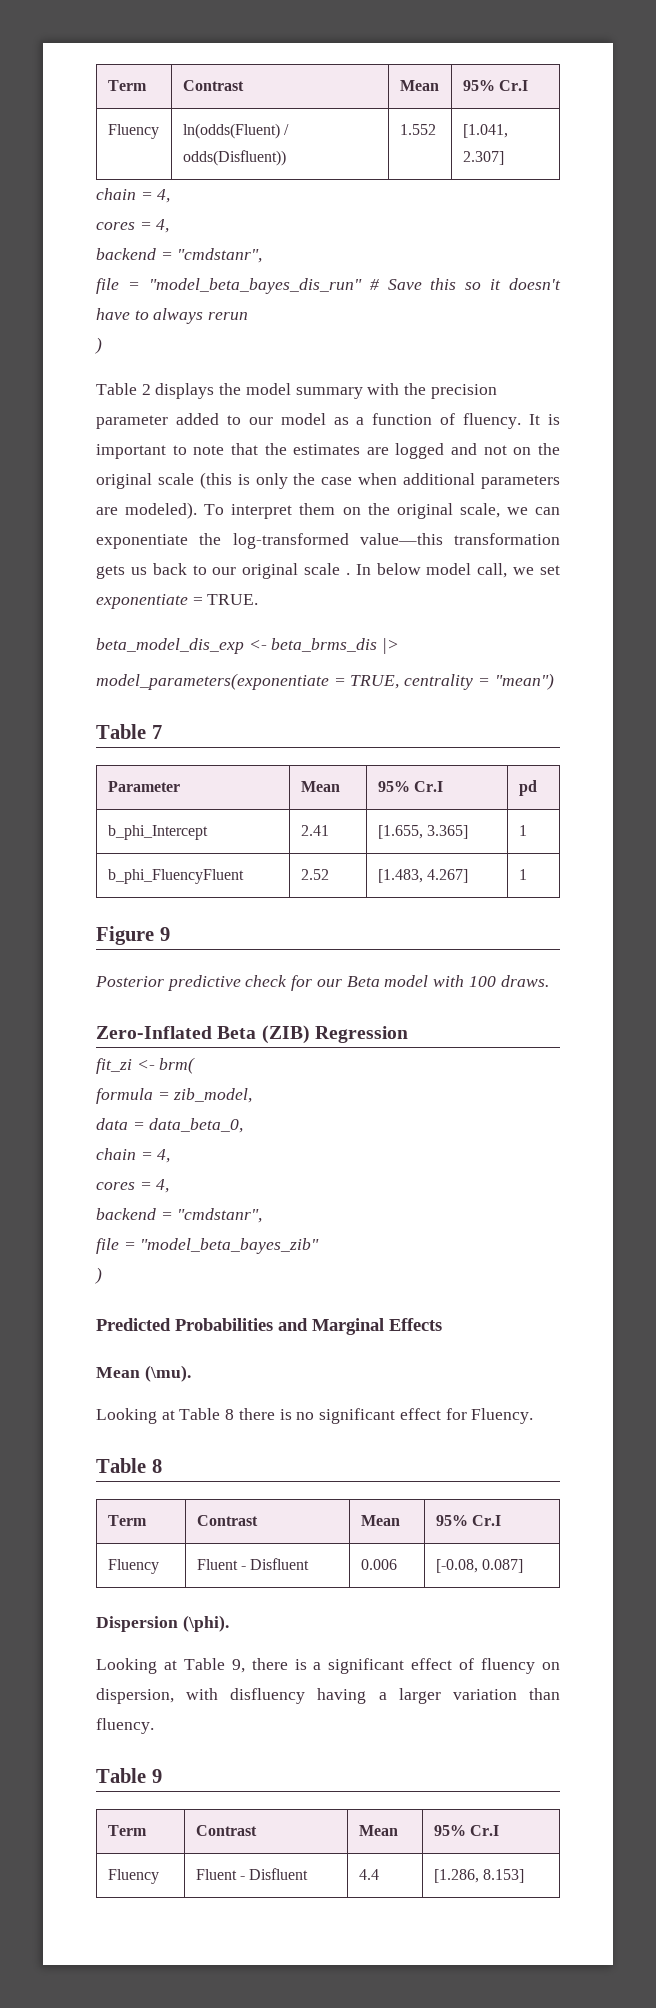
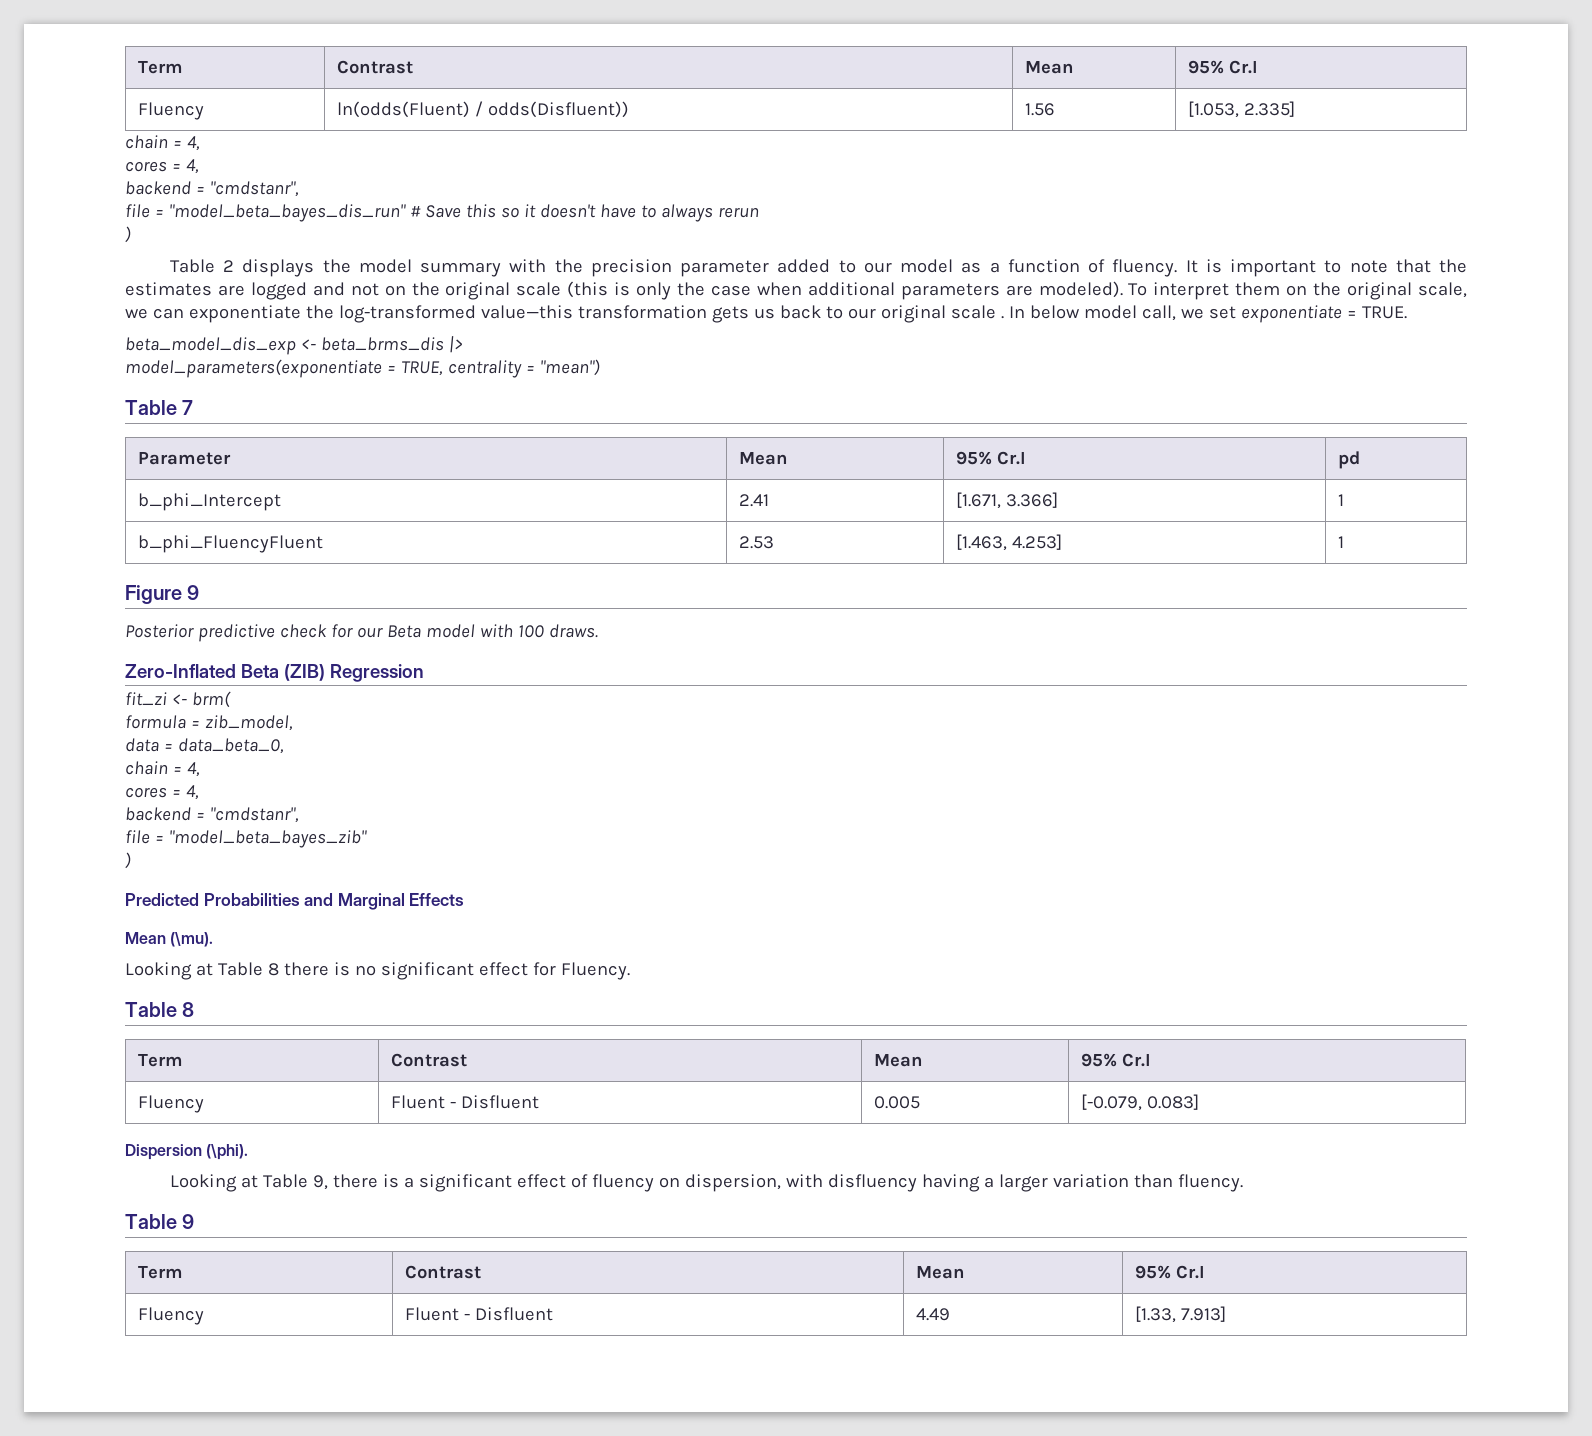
[399,124,436,135] [462,124,508,138] [462,151,504,165] 1.552 | [1.041, 2.307] -> [1025,103,1056,116] [1188,101,1296,118] 1.56 | [1.053, 2.335]
[377,825,468,839] [1.655, 3.365] -> [956,492,1059,509] [1.671, 3.366]
[300,869,329,880] [377,869,468,883] 2.52 | [1.483, 4.267] -> [739,536,775,549] [956,534,1063,551] 2.53 | [1.463, 4.253]
[360,1559,397,1570] [435,1559,523,1573] 0.006 | [-0.08, 0.087] -> [874,1096,921,1109] [1081,1094,1200,1111] 0.005 | [-0.079, 0.083]
[358,1869,379,1880] [433,1869,524,1883] 4.4 | [1.286, 8.153] -> [916,1308,951,1321] [1135,1306,1227,1323] 4.49 | [1.33, 7.913]

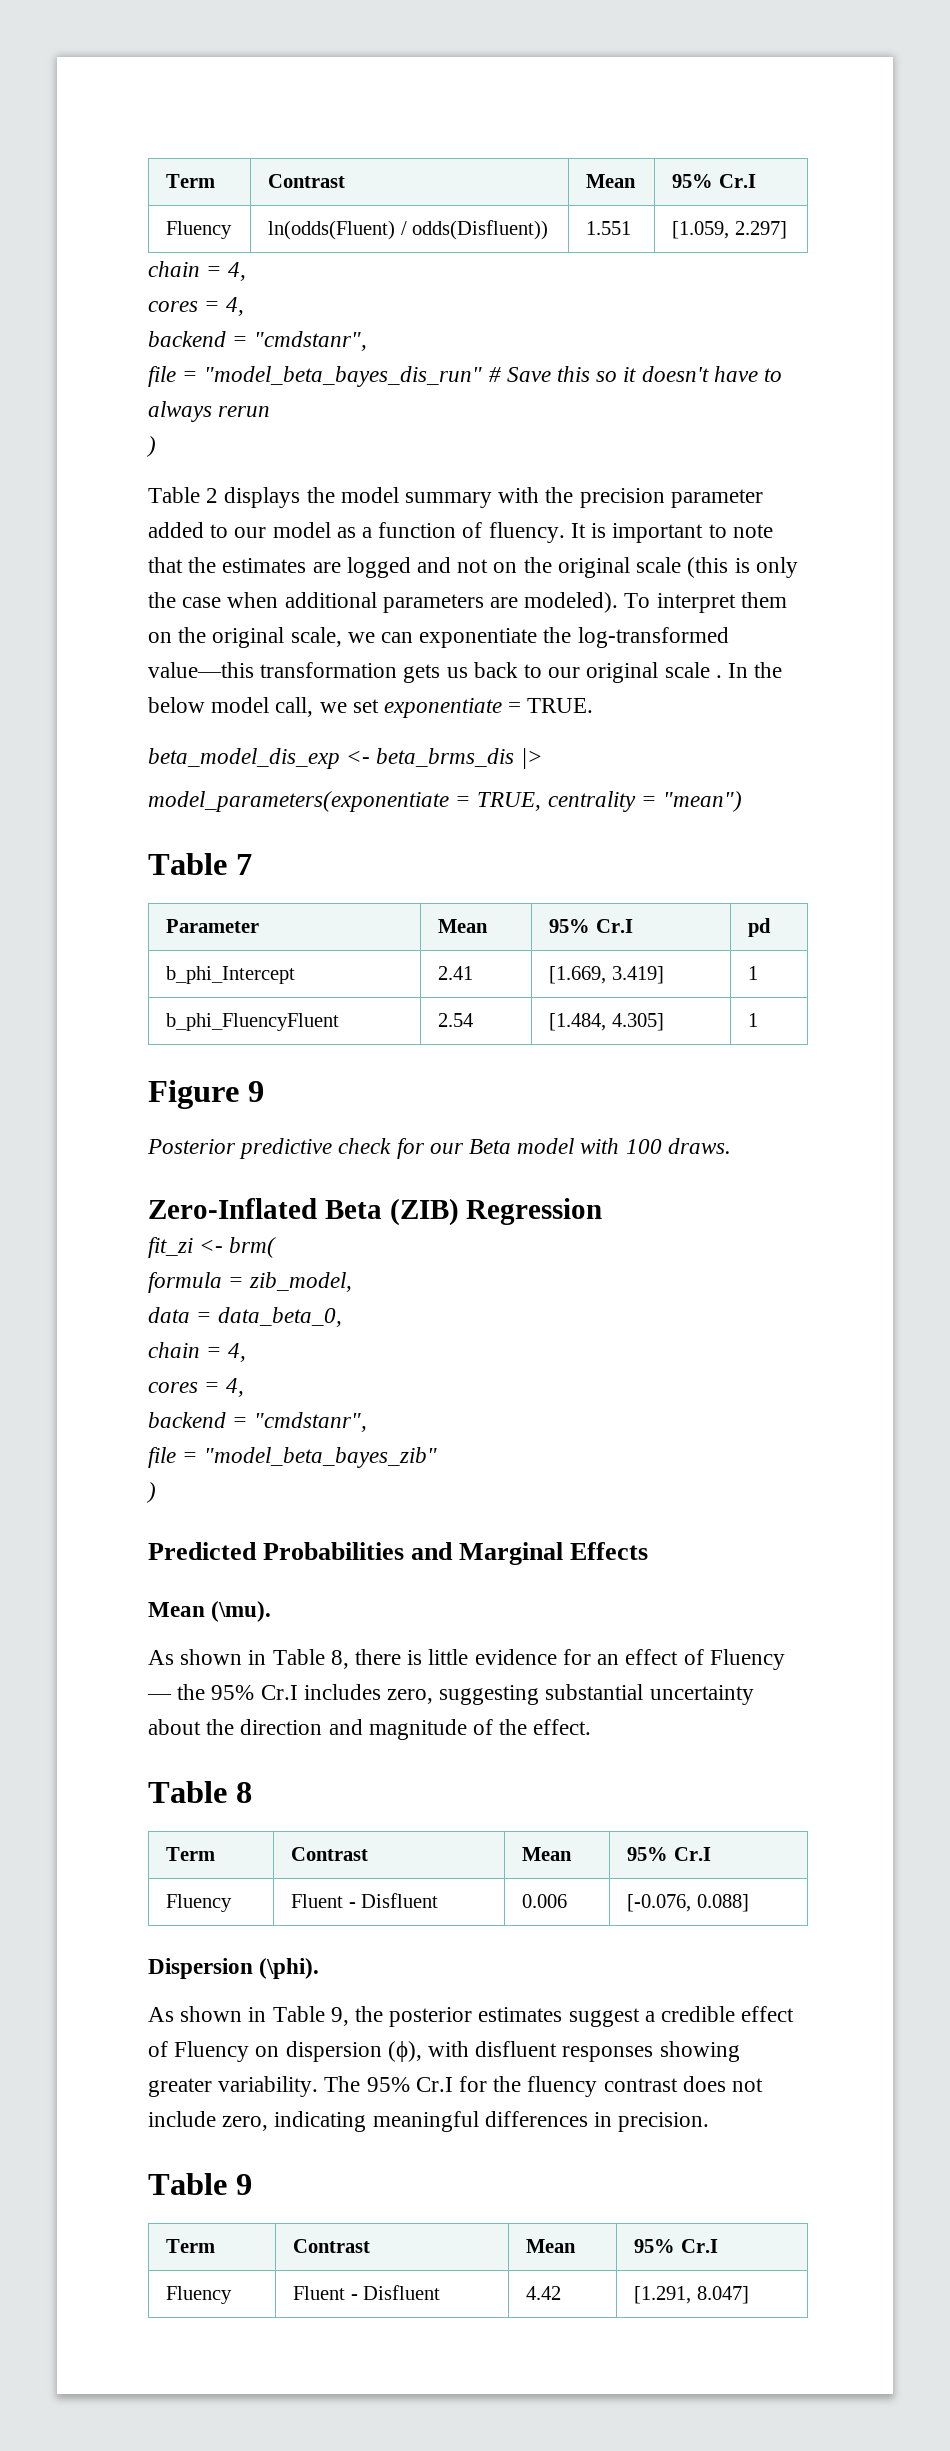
[1025,103,1056,116] [1188,101,1296,118] 1.56 | [1.053, 2.335] -> [586,221,632,235] [672,221,787,239] 1.551 | [1.059, 2.297]
(1025, 312) none -> [754,662,783,678] the
[956,492,1059,509] [1.671, 3.366] -> [549,966,664,984] [1.669, 3.419]
[739,536,775,549] [956,534,1063,551] 2.53 | [1.463, 4.253] -> [438,1013,474,1027] [549,1013,664,1031] 2.54 | [1.484, 4.305]
[125,962,630,980] Looking at Table 8 there is no significant effect for Fluency. -> [148,1649,785,1670] [147,1684,754,1705] [148,1719,592,1740] As shown in Table 8, there is little evidence for an effect of Fluency — the 95% Cr.I includes zero, suggesting substantial uncertainty about the direction and magnitude of the effect.
[874,1096,921,1109] [1081,1094,1200,1111] 0.005 | [-0.079, 0.083] -> [522,1894,568,1908] [627,1894,749,1912] 0.006 | [-0.076, 0.088]
[169,1174,1243,1192] Looking at Table 9, there is a significant effect of fluency on dispersion, with disfluency having a larger variation than fluency. -> [148,2006,795,2027] [148,2041,740,2062] [148,2076,764,2097] [148,2111,710,2132] As shown in Table 9, the posterior estimates suggest a credible effect of Fluency on dispersion (ϕ), with disfluent responses showing greater variability. The 95% Cr.I for the fluency contrast does not include zero, indicating meaningful differences in precision.
[916,1308,951,1321] [1135,1306,1227,1323] 4.49 | [1.33, 7.913] -> [526,2286,562,2300] [634,2286,749,2304] 4.42 | [1.291, 8.047]

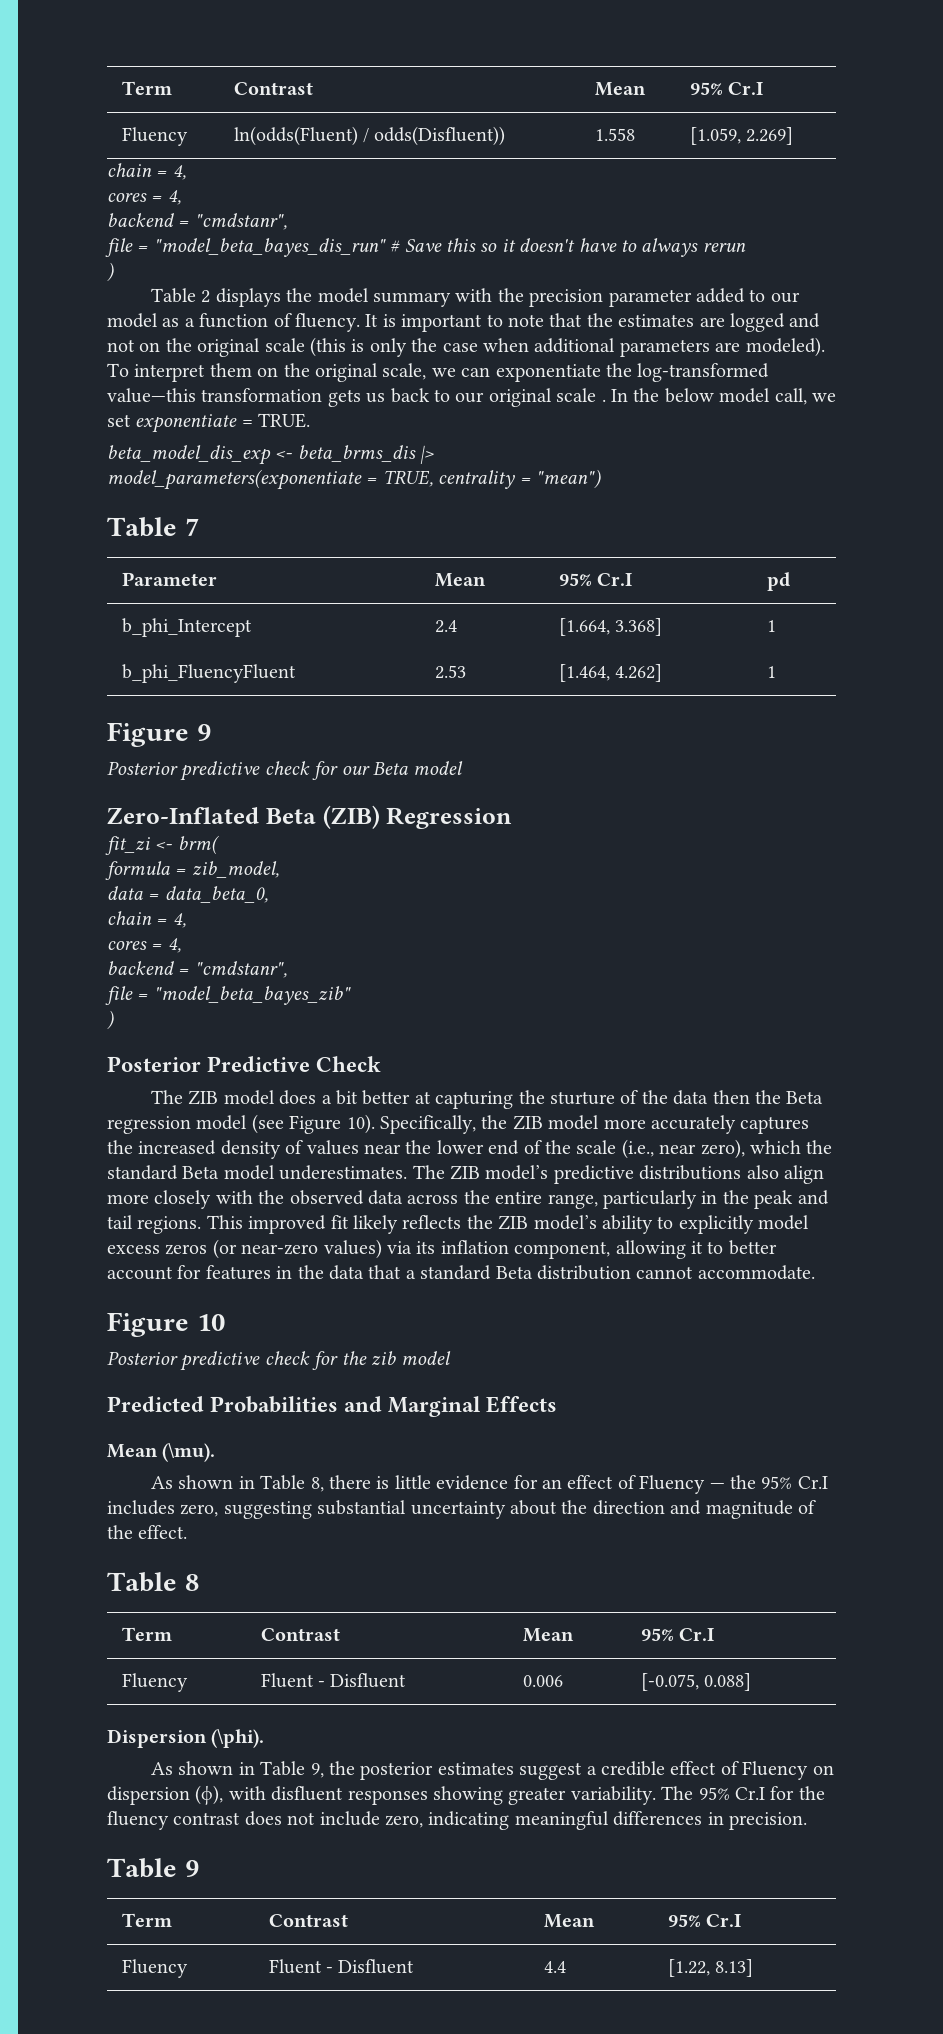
[586,221,632,235] 1.551 -> [594,128,635,141] 1.558
[734,221,787,239] 2.297] -> [746,127,794,145] 2.269]
[438,966,474,980] [549,966,664,984] 2.41 | [1.669, 3.419] -> [434,620,457,633] [558,618,663,636] 2.4 | [1.664, 3.368]
[438,1013,474,1027] [549,1013,664,1031] 2.54 | [1.484, 4.305] -> [434,665,466,679] [558,664,663,682] 2.53 | [1.464, 4.262]
[580,1138,731,1154] with 100 draws. -> (464, 768) none
(156, 1492) none -> [107,1056,382,1072] [150,1090,824,1109] [107,1114,810,1134] [107,1139,833,1159] [107,1165,824,1184] [107,1190,829,1209] [107,1215,810,1234] [107,1239,777,1259] [107,1265,815,1280] [107,1312,225,1337] [107,1351,452,1371] // Posterior Predictive Check // The ZIB model does a bit better at capturing the sturture of the data then the Beta regression model (see Figure 10). Specifically, the ZIB model more accurately captures the increased density of values near the lower end of the scale (i.e., near zero), which the standard Beta model underestimates. The ZIB model’s predictive distributions also align more closely with the observed data across the entire range, particularly in the peak and tail regions. This improved fit likely reflects the ZIB model’s ability to explicitly model excess zeros (or near-zero values) via its inflation component, allowing it to better account for features in the data that a standard Beta distribution cannot accommodate. // Figure 10 // Posterior predictive check for the zib model
[627,1894,692,1912] [-0.076, -> [640,1673,699,1691] [-0.075,
[526,2286,562,2300] [634,2286,749,2304] 4.42 | [1.291, 8.047] -> [543,1961,566,1973] [667,1959,754,1977] 4.4 | [1.22, 8.13]

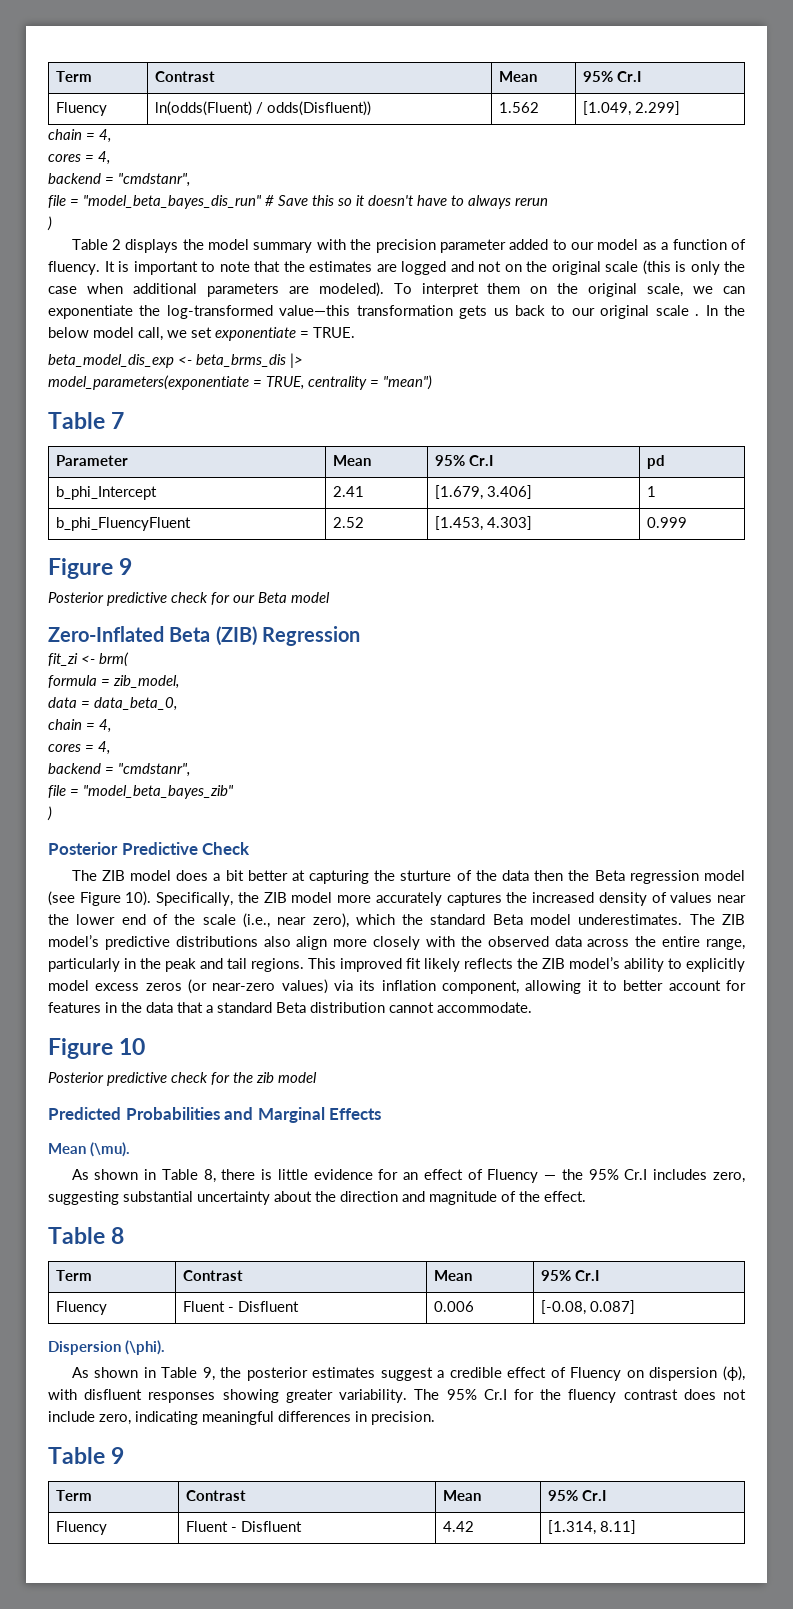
[594,128,635,141] [689,127,794,145] 1.558 | [1.059, 2.269] -> [499,102,540,113] [583,101,681,116] 1.562 | [1.049, 2.299]
[434,620,457,633] [558,618,663,636] 2.4 | [1.664, 3.368] -> [333,486,365,497] [435,485,533,500] 2.41 | [1.679, 3.406]
[434,665,466,679] [558,664,663,682] [766,666,776,678] 2.53 | [1.464, 4.262] | 1 -> [333,517,365,528] [435,516,533,531] [647,517,688,528] 2.52 | [1.453, 4.303] | 0.999
[640,1673,752,1691] [-0.075, 0.088] -> [541,1300,636,1315] [-0.08, 0.087]
[543,1961,566,1973] [667,1959,754,1977] 4.4 | [1.22, 8.13] -> [443,1521,475,1532] [548,1520,637,1535] 4.42 | [1.314, 8.11]

